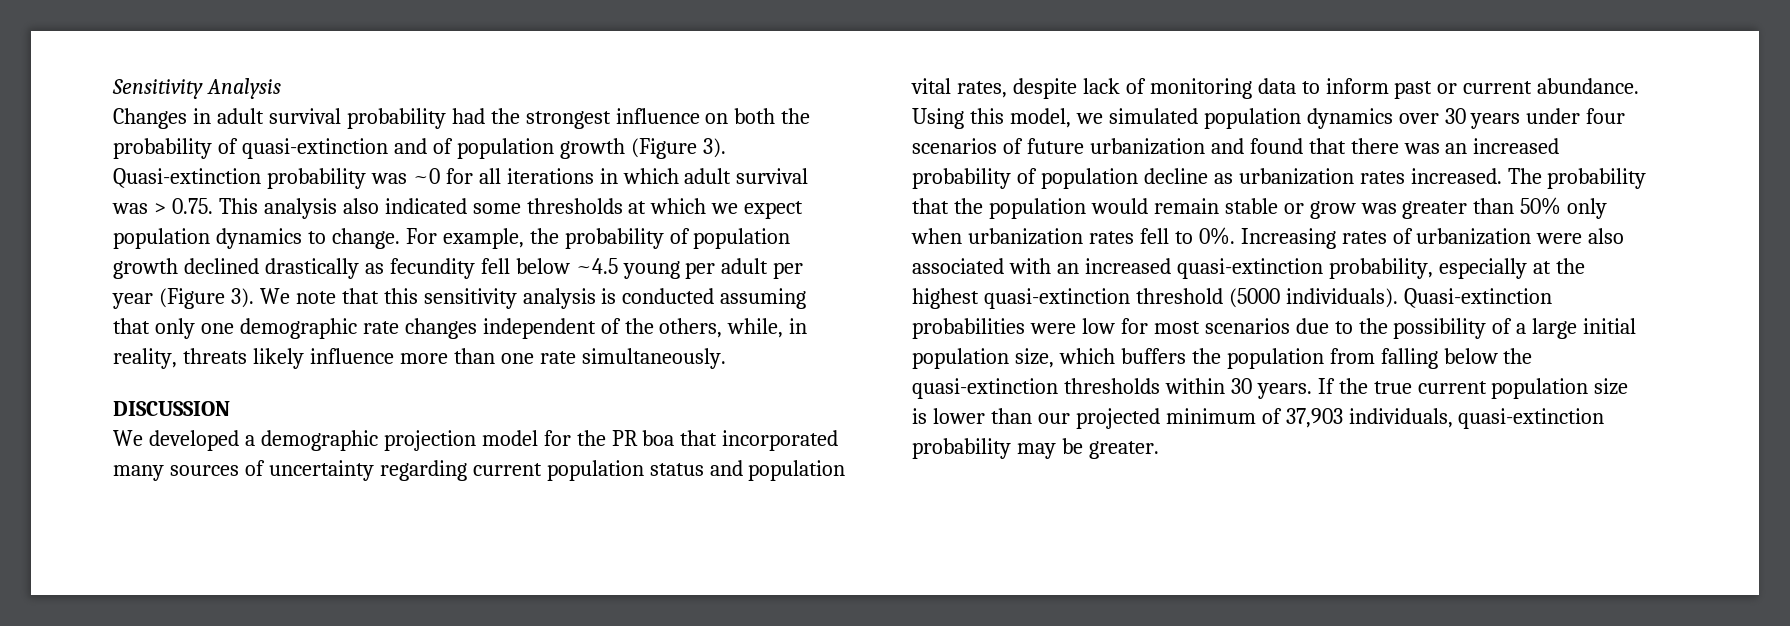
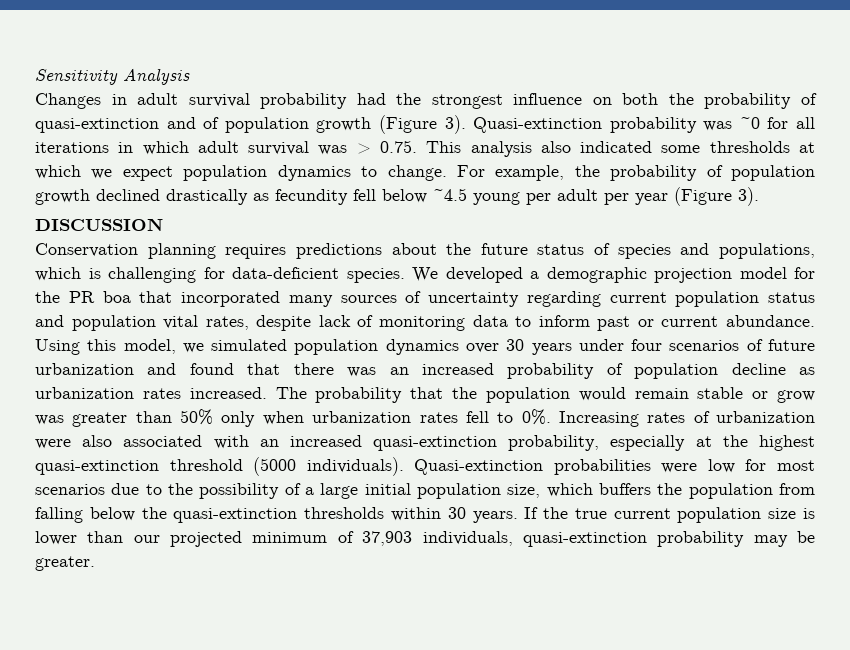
[259,288,807,309] [113,318,808,339] [113,348,726,369] [113,401,230,416] We note that this sensitivity analysis is conducted assuming that only one demographic rate changes independent of the others, while, in reality, threats likely influence more than one rate simultaneously. // DISCUSSION // -> [35,218,163,231] [35,243,815,259] [35,267,405,283] // DISCUSSION // Conservation planning requires predictions about the future status of species and populations, which is challenging for data-deficient species.

